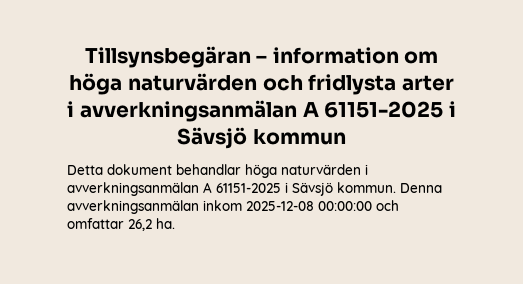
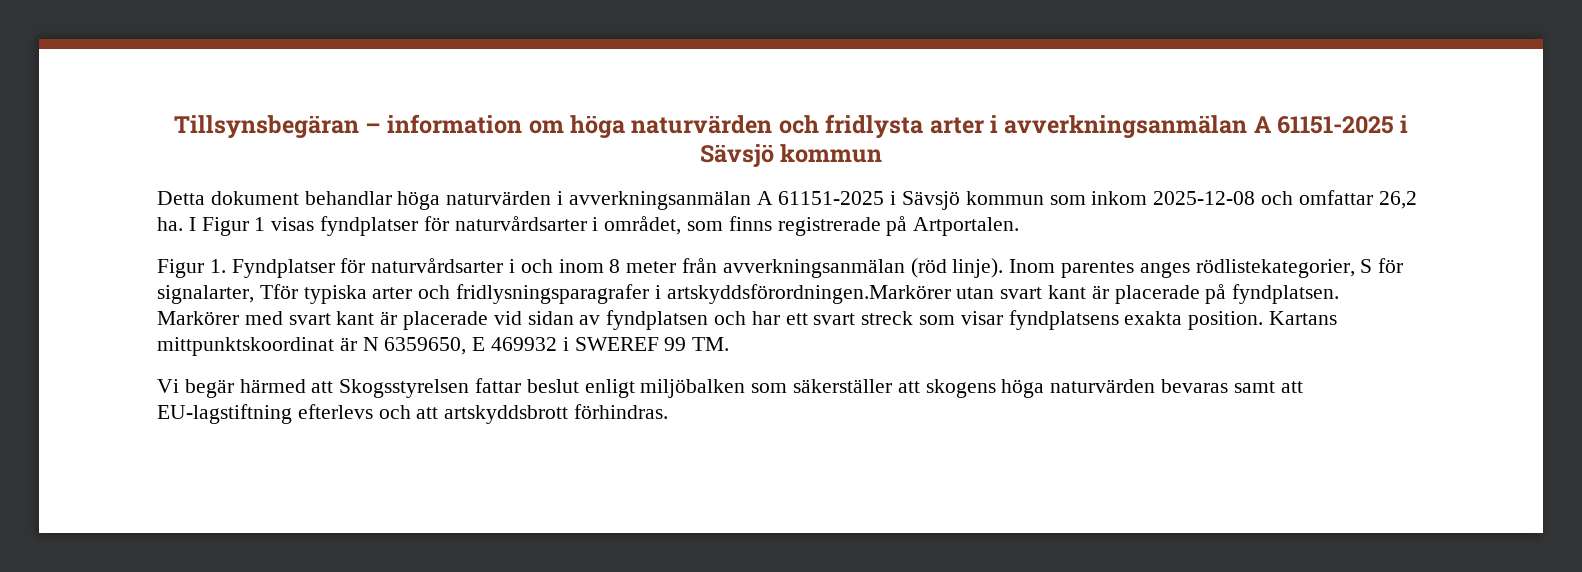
[337,182,442,193] [67,200,199,214] kommun. Denna avverkningsanmälan -> [965,191,1086,205] kommun som
[318,201,372,211] 00:00:00 -> (1256, 198) none
(175, 223) none -> [188,216,1020,236] [157,258,1404,278] [157,284,1340,304] [157,310,1338,330] [157,337,730,356] [157,378,1303,398] [157,404,669,424] I Figur 1 visas fyndplatser för naturvårdsarter i området, som finns registrerade på Artportalen. // Figur 1. Fyndplatser för naturvårdsarter i och inom 8 meter från avverkningsanmälan (röd linje). Inom parentes anges rödlistekategorier, S för signalarter, Tför typiska arter och fridlysningsparagrafer i artskyddsförordningen.Markörer utan svart kant är placerade på fyndplatsen. Markörer med svart kant är placerade vid sidan av fyndplatsen och har ett svart streck som visar fyndplatsens exakta position. Kartans mittpunktskoordinat är N 6359650, E 469932 i SWEREF 99 TM. // Vi begär härmed att Skogsstyrelsen fattar beslut enligt miljöbalken som säkerställer att skogens höga naturvärden bevaras samt att EU-lagstiftning efterlevs och att artskyddsbrott förhindras.

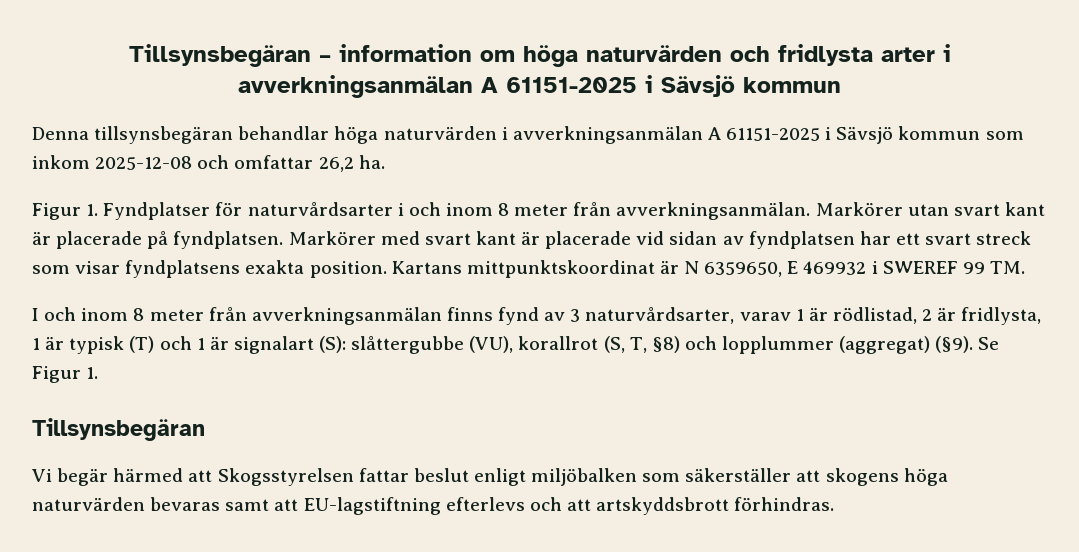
[157,191,299,205] Detta dokument -> [32,126,234,144] Denna tillsynsbegäran
[188,216,1020,236] I Figur 1 visas fyndplatser för naturvårdsarter i området, som finns registrerade på Artportalen. -> (385, 162) none
[722,258,1404,278] [157,284,951,304] avverkningsanmälan (röd linje). Inom parentes anges rödlistekategorier, S för signalarter, Tför typiska arter och fridlysningsparagrafer i artskyddsförordningen.Markörer -> [616,202,903,220] avverkningsanmälan. Markörer
[714,311,747,325] och -> (855, 240) none
(730, 344) none -> [32,307,1042,325] [32,336,1000,354] [32,366,99,383] [32,418,205,441] // I och inom 8 meter från avverkningsanmälan finns fynd av 3 naturvårdsarter, varav 1 är rödlistad, 2 är fridlysta, 1 är typisk (T) och 1 är signalart (S): slåttergubbe (VU), korallrot (S, T, §8) och lopplummer (aggregat) (§9). Se Figur 1. // Tillsynsbegäran

